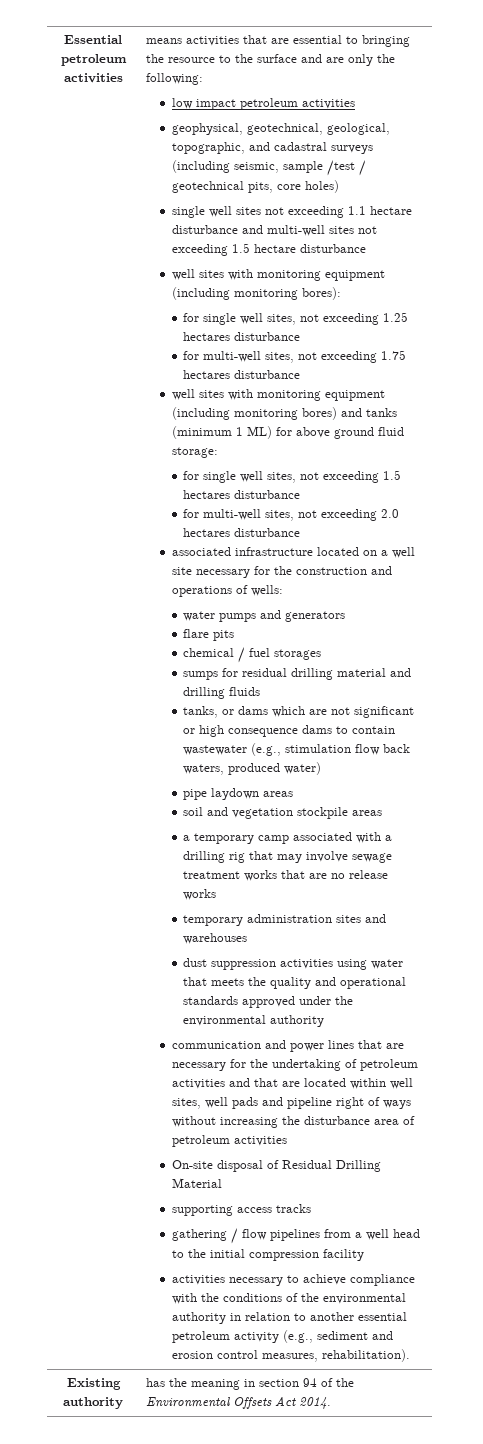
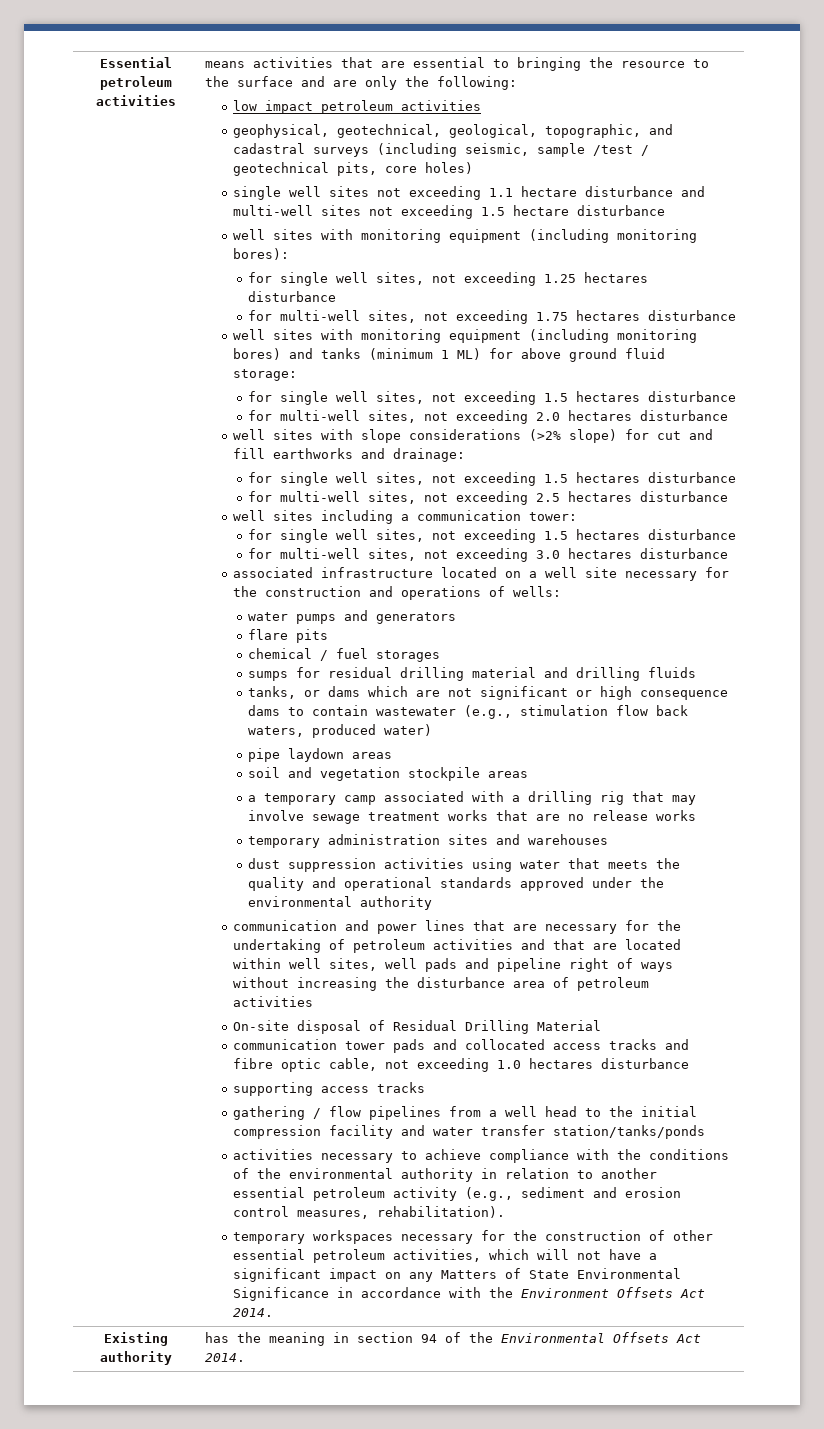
(301, 532) none -> [233,429,714,443] [233,448,466,462] [248,472,737,486] [248,491,729,505] [233,510,578,524] [248,529,737,543] [248,548,729,562] // well sites with slope considerations (>2% slope) for cut and fill earthworks and drainage: // for single well sites, not exceeding 1.5 hectares disturbance // for multi-well sites, not exceeding 2.5 hectares disturbance // well sites including a communication tower: // for single well sites, not exceeding 1.5 hectares disturbance // for multi-well sites, not exceeding 3.0 hectares disturbance
(222, 1183) none -> [233,1039,690,1053] [233,1058,690,1072] // communication tower pads and collocated access tracks and fibre optic cable, not exceeding 1.0 hectares disturbance
(364, 1255) none -> [401,1125,706,1139] and water transfer station/tanks/ponds
(410, 1355) none -> [233,1230,714,1244] [233,1249,658,1263] [233,1268,682,1282] [233,1287,706,1301] [233,1308,274,1317] // temporary workspaces necessary for the construction of other essential petroleum activities, which will not have a significant impact on any Matters of State Environmental Significance in accordance with the Environment Offsets Act 2014.

